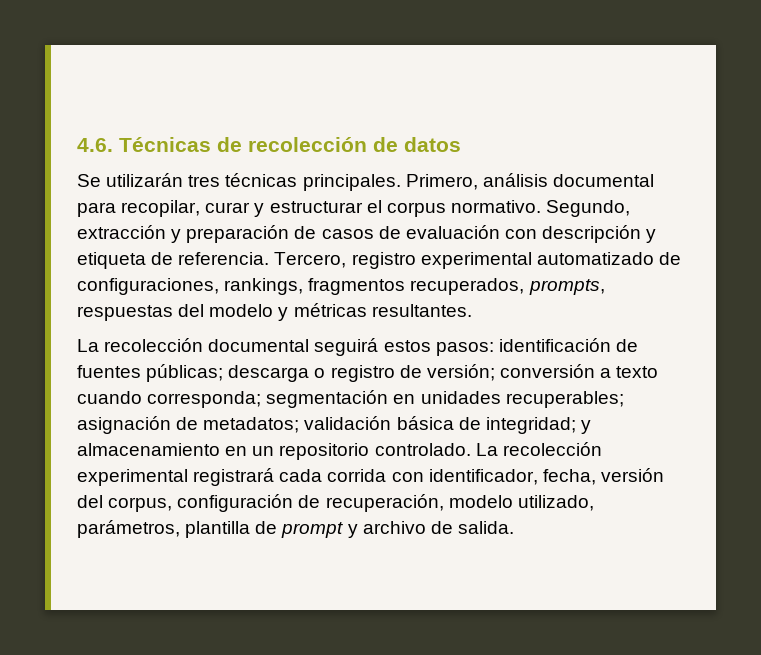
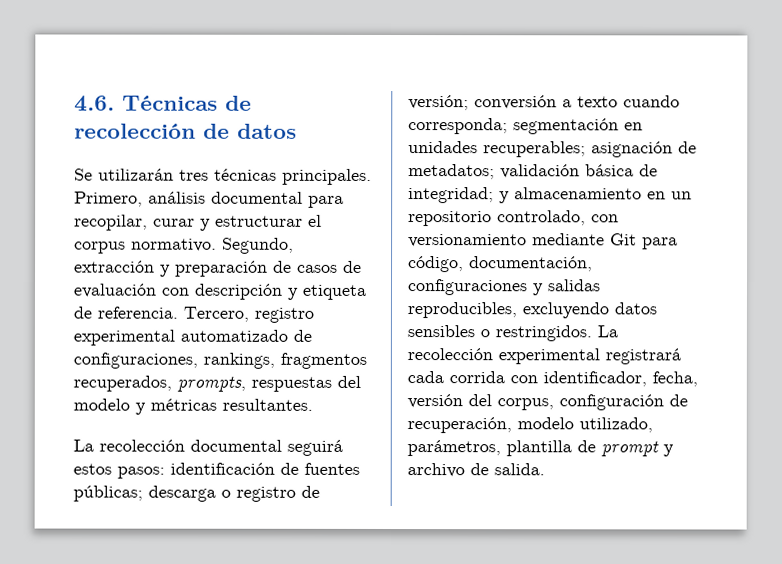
[374,443,471,456] controlado. -> [497,210,619,226] [408,233,678,250] [408,256,593,273] [407,279,601,296] [407,302,657,319] [407,325,592,342] controlado, con versionamiento mediante Git para código, documentación, configuraciones y salidas reproducibles, excluyendo datos sensibles o restringidos.

